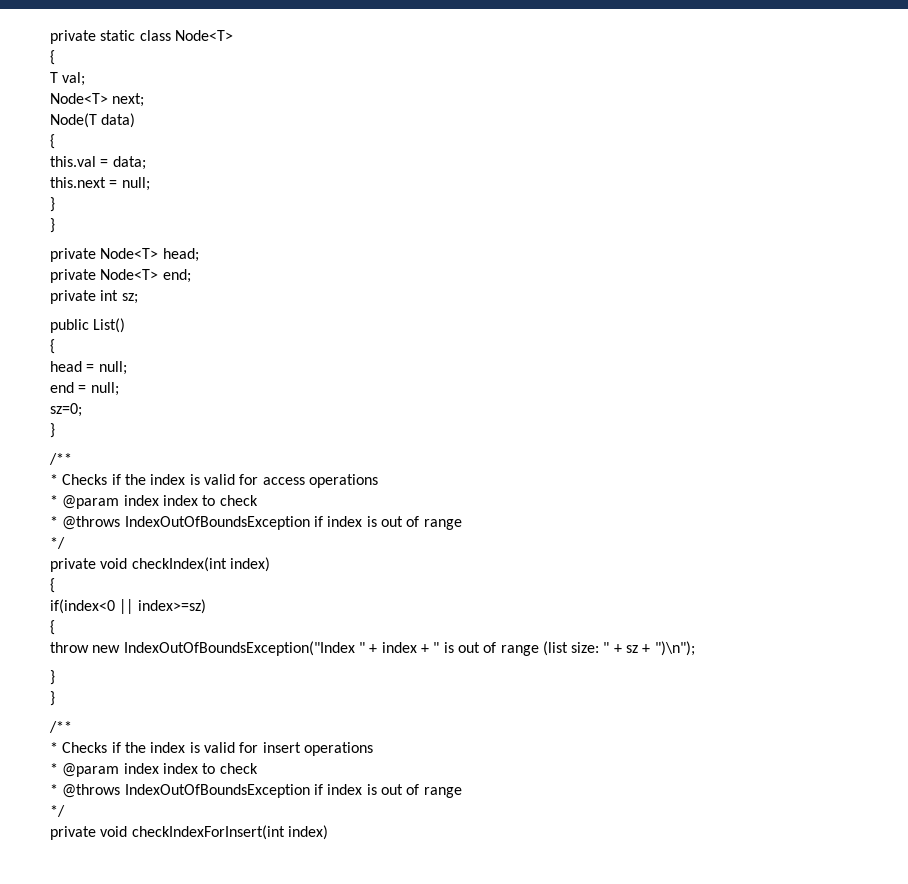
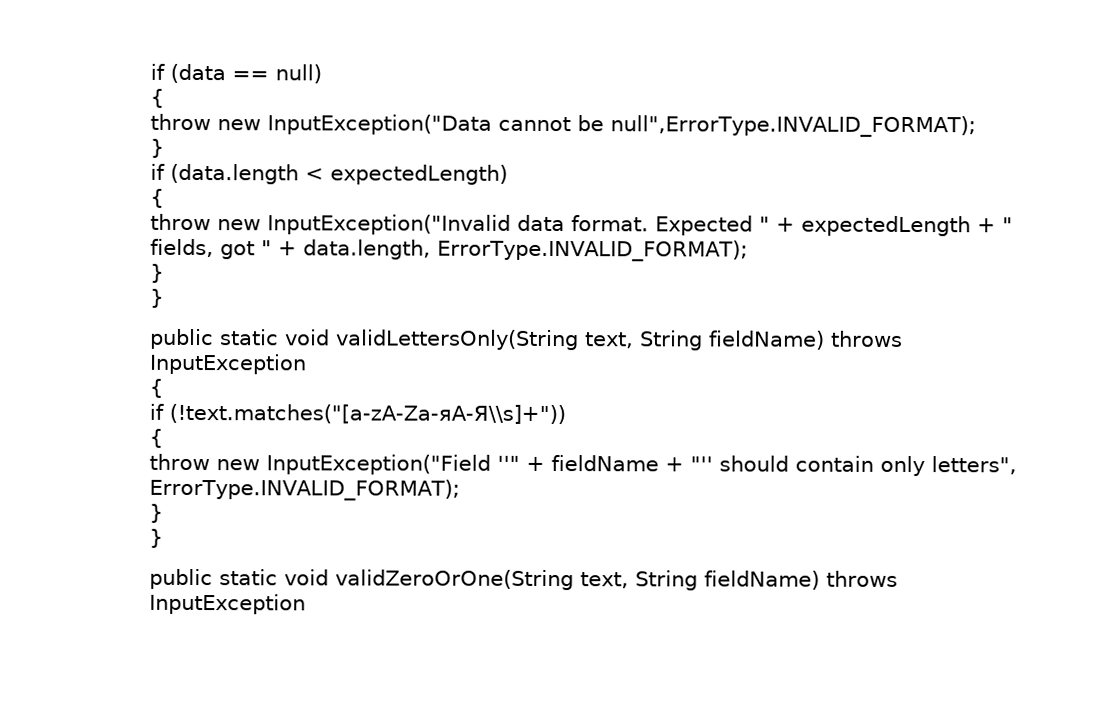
[50,30,233,44] [50,50,55,65] [50,72,86,86] [50,93,145,107] [50,113,136,128] [50,134,55,149] [50,156,146,170] [50,177,150,191] [50,197,55,212] [50,218,55,233] [50,248,199,262] [50,269,191,283] [50,290,138,304] [50,318,126,333] [50,339,55,354] [50,361,127,375] [50,382,119,396] [50,403,82,417] [50,423,55,438] [49,453,72,465] [50,474,378,488] [50,495,258,509] [50,516,462,530] [50,537,65,549] [50,557,270,572] [50,578,55,593] [50,599,206,614] [50,620,55,635] [50,641,695,656] [50,670,55,685] [50,691,55,706] [49,721,72,733] [50,742,373,756] [50,763,258,777] [50,784,462,798] [50,805,65,817] [50,825,328,840] private static class Node<T> // { // T val; // Node<T> next; // Node(T data) // { // this.val = data; // this.next = null; // } // } // private Node<T> head; // private Node<T> end; // private int sz; // public List() // { // head = null; // end = null; // sz=0; // } // /** // * Checks if the index is valid for access operations // * @param index index to check // * @throws IndexOutOfBoundsException if index is out of range // */ // private void checkIndex(int index) // { // if(index<0 || index>=sz) // { // throw new IndexOutOfBoundsException("Index " + index + " is out of range (list size: " + sz + ")\n"); // } // } // /** // * Checks if the index is valid for insert operations // * @param index index to check // * @throws IndexOutOfBoundsException if index is out of range // */ // private void checkIndexForInsert(int index) -> [149,63,322,84] [149,88,164,108] [149,113,976,138] [149,138,164,158] [149,163,508,185] [149,188,164,208] [149,213,1013,237] [149,238,748,262] [149,263,164,283] [149,288,164,308] [149,328,903,351] [148,353,307,375] [148,378,163,398] [148,403,566,425] [148,428,163,448] [148,453,1017,477] [148,478,460,501] [148,503,163,523] [148,528,163,548] [148,568,898,591] [148,593,306,615] if (data == null) // { // throw new InputException("Data cannot be null",ErrorType.INVALID_FORMAT); // } // if (data.length < expectedLength) // { // throw new InputException("Invalid data format. Expected " + expectedLength + " fields, got " + data.length, ErrorType.INVALID_FORMAT); // } // } // public static void validLettersOnly(String text, String fieldName) throws InputException // { // if (!text.matches("[a-zA-Zа-яА-Я\\s]+")) // { // throw new InputException("Field ''" + fieldName + "'' should contain only letters", ErrorType.INVALID_FORMAT); // } // } // public static void validZeroOrOne(String text, String fieldName) throws InputException

